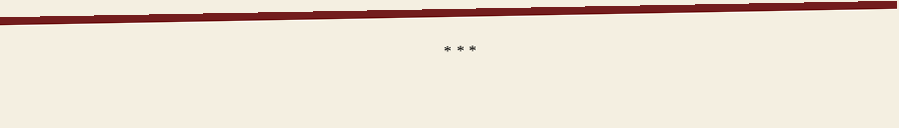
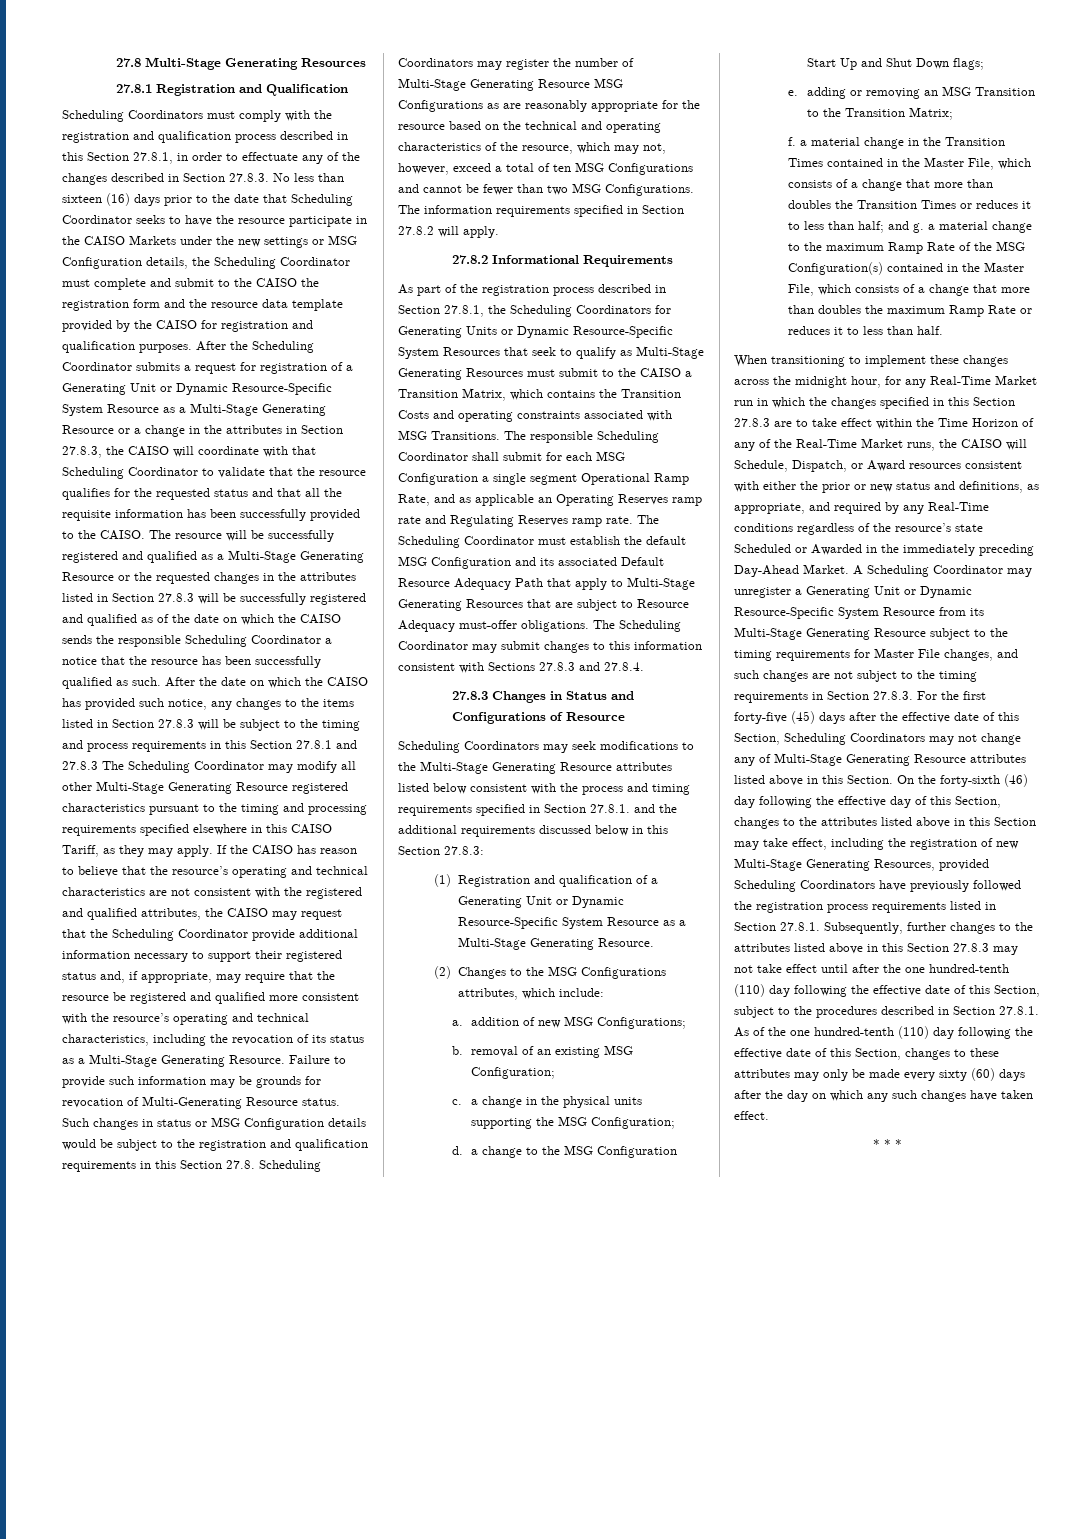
(443, 51) none -> [116,57,367,70] [116,84,349,96] [62,110,332,122] [62,131,348,143] [62,152,360,164] [62,173,344,185] [62,193,353,206] [62,215,367,227] [62,235,357,248] [62,257,350,269] [62,278,319,290] [62,299,343,311] [62,320,313,332] [62,341,314,353] [62,362,353,374] [62,383,332,395] [62,403,326,416] [62,425,343,437] [62,446,316,458] [62,467,366,479] [62,488,342,500] [62,509,360,521] [62,530,334,542] [62,550,364,563] [62,572,356,584] [62,593,366,605] [62,614,341,626] [62,635,332,647] [62,656,321,668] [62,677,368,689] [62,698,354,710] [62,719,360,731] [62,740,357,752] [62,761,356,773] [62,781,348,794] [62,803,367,815] [62,824,332,836] [62,845,357,857] [62,866,368,878] [62,887,362,899] [62,908,342,920] [62,929,358,941] [62,950,342,962] [62,971,335,983] [62,992,359,1004] [62,1013,309,1025] [62,1034,364,1046] [62,1054,346,1067] [62,1076,321,1088] [62,1096,340,1109] [62,1117,366,1130] [62,1139,368,1151] [62,1160,321,1172] [398,58,634,70] [398,78,623,91] [398,100,700,112] [398,121,661,133] [398,142,666,154] [398,162,693,175] [398,183,694,196] [398,205,684,217] [398,226,499,238] [452,255,674,267] [398,284,666,296] [398,305,671,317] [398,326,673,338] [398,346,704,359] [398,368,692,380] [398,388,681,401] [398,410,672,422] [398,430,659,443] [398,451,625,461] [398,473,689,485] [398,494,702,506] [398,515,659,527] [398,536,686,548] [398,556,664,569] [398,577,695,590] [398,599,689,611] [398,620,681,632] [398,641,702,653] [398,662,644,673] [452,691,635,703] [452,712,626,724] [398,741,694,753] [398,761,672,774] [398,783,690,795] [398,804,677,816] [398,825,668,837] [398,846,484,855] [434,874,658,887] [457,896,624,908] [457,917,686,929] [457,937,654,950] [434,966,666,979] [457,988,604,1000] [452,1016,686,1029] [452,1045,633,1058] [470,1067,555,1079] [452,1096,642,1108] [470,1116,675,1129] [452,1145,677,1158] [806,58,984,70] [788,86,1035,99] [806,107,953,120] [788,137,1006,149] [788,157,1032,170] [788,179,994,191] [788,200,1032,209] [788,221,1033,233] [788,241,1026,254] [788,262,1025,275] [788,284,1031,296] [788,305,1033,317] [788,326,944,335] [734,355,1008,367] [734,375,1037,388] [734,397,1015,409] [734,418,1034,429] [734,438,1027,451] [734,460,1022,472] [734,481,1039,493] [734,502,989,514] [734,523,983,535] [734,544,1034,556] [734,564,1032,577] [734,586,972,598] [734,607,984,619] [734,627,1008,640] [734,648,1018,661] [734,670,977,682] [734,691,986,703] [734,711,1019,724] [734,733,1021,745] [734,753,1026,766] [734,774,1028,787] [734,796,1001,808] [734,817,1036,829] [734,838,1019,850] [734,858,989,871] [734,880,1021,892] [734,901,996,913] [734,922,1033,934] [734,943,1018,955] [734,964,1009,973] [734,984,1040,997] [734,1006,1039,1018] [734,1026,1033,1039] [734,1048,999,1060] [734,1068,1025,1081] [734,1090,1033,1102] [734,1111,769,1120] 27.8 Multi-Stage Generating Resources // 27.8.1 Registration and Qualification // Scheduling Coordinators must comply with the registration and qualification process described in this Section 27.8.1, in order to effectuate any of the changes described in Section 27.8.3. No less than sixteen (16) days prior to the date that Scheduling Coordinator seeks to have the resource participate in the CAISO Markets under the new settings or MSG Configuration details, the Scheduling Coordinator must complete and submit to the CAISO the registration form and the resource data template provided by the CAISO for registration and qualification purposes. After the Scheduling Coordinator submits a request for registration of a Generating Unit or Dynamic Resource-Specific System Resource as a Multi-Stage Generating Resource or a change in the attributes in Section 27.8.3, the CAISO will coordinate with that Scheduling Coordinator to validate that the resource qualifies for the requested status and that all the requisite information has been successfully provided to the CAISO. The resource will be successfully registered and qualified as a Multi-Stage Generating Resource or the requested changes in the attributes listed in Section 27.8.3 will be successfully registered and qualified as of the date on which the CAISO sends the responsible Scheduling Coordinator a notice that the resource has been successfully qualified as such. After the date on which the CAISO has provided such notice, any changes to the items listed in Section 27.8.3 will be subject to the timing and process requirements in this Section 27.8.1 and 27.8.3 The Scheduling Coordinator may modify all other Multi-Stage Generating Resource registered characteristics pursuant to the timing and processing requirements specified elsewhere in this CAISO Tariff, as they may apply. If the CAISO has reason to believe that the resource’s operating and technical characteristics are not consistent with the registered and qualified attributes, the CAISO may request that the Scheduling Coordinator provide additional information necessary to support their registered status and, if appropriate, may require that the resource be registered and qualified more consistent with the resource’s operating and technical characteristics, including the revocation of its status as a Multi-Stage Generating Resource. Failure to provide such information may be grounds for revocation of Multi-Generating Resource status. Such changes in status or MSG Configuration details would be subject to the registration and qualification requirements in this Section 27.8. Scheduling Coordinators may register the number of Multi-Stage Generating Resource MSG Configurations as are reasonably appropriate for the resource based on the technical and operating characteristics of the resource, which may not, however, exceed a total of ten MSG Configurations and cannot be fewer than two MSG Configurations. The information requirements specified in Section 27.8.2 will apply. // 27.8.2 Informational Requirements // As part of the registration process described in Section 27.8.1, the Scheduling Coordinators for Generating Units or Dynamic Resource-Specific System Resources that seek to qualify as Multi-Stage Generating Resources must submit to the CAISO a Transition Matrix, which contains the Transition Costs and operating constraints associated with MSG Transitions. The responsible Scheduling Coordinator shall submit for each MSG Configuration a single segment Operational Ramp Rate, and as applicable an Operating Reserves ramp rate and Regulating Reserves ramp rate. The Scheduling Coordinator must establish the default MSG Configuration and its associated Default Resource Adequacy Path that apply to Multi-Stage Generating Resources that are subject to Resource Adequacy must-offer obligations. The Scheduling Coordinator may submit changes to this information consistent with Sections 27.8.3 and 27.8.4. // 27.8.3 Changes in Status and Configurations of Resource // Scheduling Coordinators may seek modifications to the Multi-Stage Generating Resource attributes listed below consistent with the process and timing requirements specified in Section 27.8.1. and the additional requirements discussed below in this Section 27.8.3: // (1) Registration and qualification of a Generating Unit or Dynamic Resource-Specific System Resource as a Multi-Stage Generating Resource. // (2) Changes to the MSG Configurations attributes, which include: // a. addition of new MSG Configurations; // b. removal of an existing MSG Configuration; // c. a change in the physical units supporting the MSG Configuration; // d. a change to the MSG Configuration Start Up and Shut Down flags; // e. adding or removing an MSG Transition to the Transition Matrix; // f. a material change in the Transition Times contained in the Master File, which consists of a change that more than doubles the Transition Times or reduces it to less than half; and g. a material change to the maximum Ramp Rate of the MSG Configuration(s) contained in the Master File, which consists of a change that more than doubles the maximum Ramp Rate or reduces it to less than half. // When transitioning to implement these changes across the midnight hour, for any Real-Time Market run in which the changes specified in this Section 27.8.3 are to take effect within the Time Horizon of any of the Real-Time Market runs, the CAISO will Schedule, Dispatch, or Award resources consistent with either the prior or new status and definitions, as appropriate, and required by any Real-Time conditions regardless of the resource’s state Scheduled or Awarded in the immediately preceding Day-Ahead Market. A Scheduling Coordinator may unregister a Generating Unit or Dynamic Resource-Specific System Resource from its Multi-Stage Generating Resource subject to the timing requirements for Master File changes, and such changes are not subject to the timing requirements in Section 27.8.3. For the first forty-five (45) days after the effective date of this Section, Scheduling Coordinators may not change any of Multi-Stage Generating Resource attributes listed above in this Section. On the forty-sixth (46) day following the effective day of this Section, changes to the attributes listed above in this Section may take effect, including the registration of new Multi-Stage Generating Resources, provided Scheduling Coordinators have previously followed the registration process requirements listed in Section 27.8.1. Subsequently, further changes to the attributes listed above in this Section 27.8.3 may not take effect until after the one hundred-tenth (110) day following the effective date of this Section, subject to the procedures described in Section 27.8.1. As of the one hundred-tenth (110) day following the effective date of this Section, changes to these attributes may only be made every sixty (60) days after the day on which any such changes have taken effect. //

